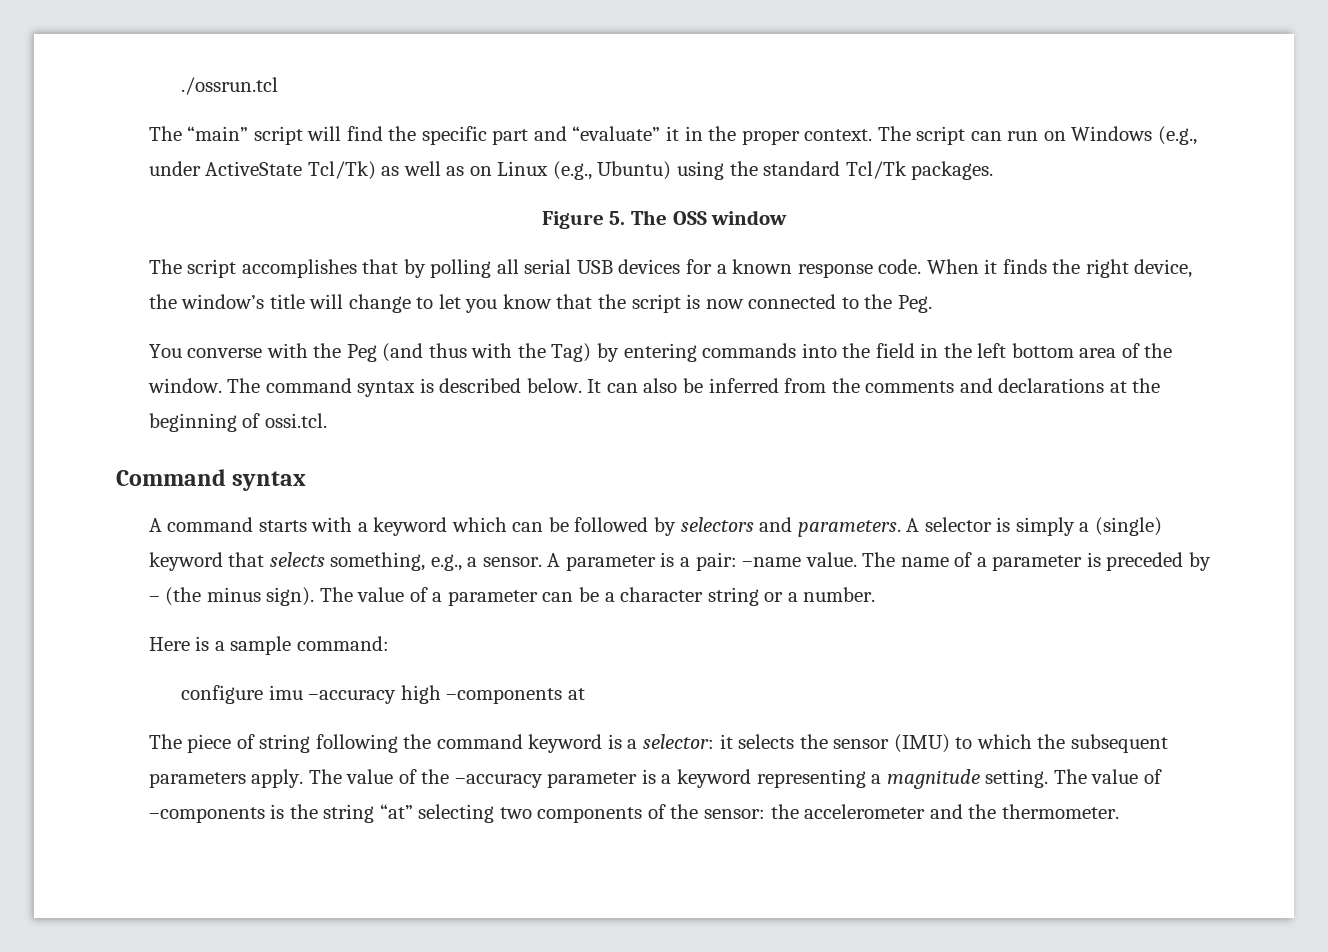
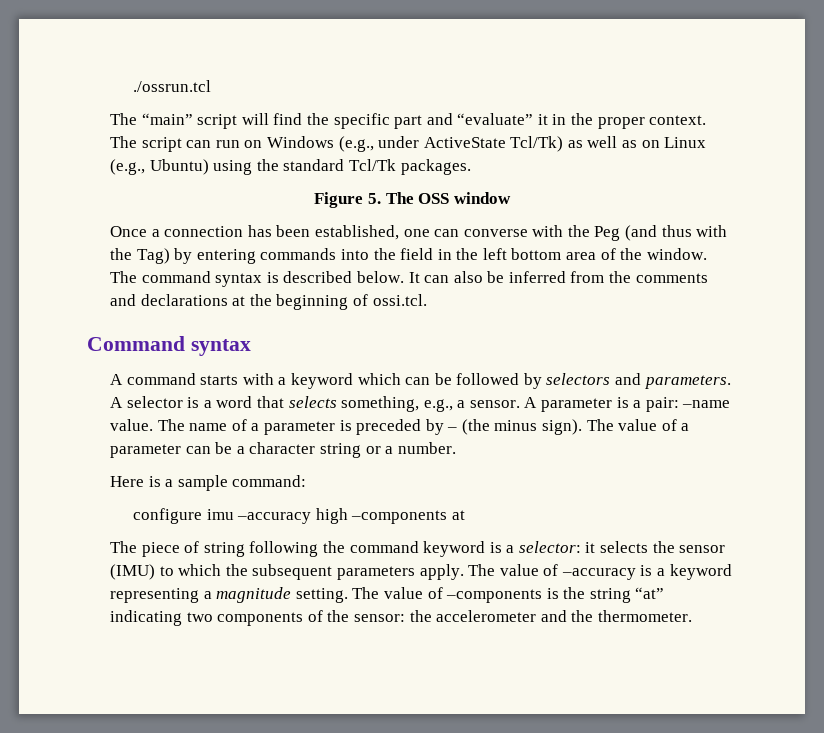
[148,259,1193,278] [148,294,932,313] [148,344,182,358] The script accomplishes that by polling all serial USB devices for a known response code. When it finds the right device, the window’s title will change to let you know that the script is now connected to the Peg. // You -> [109,225,460,240] Once a connection has been established, one can
[1015,517,1162,536] [148,552,223,571] simply a (single) keyword -> [203,396,253,408] a word
[421,769,638,788] the –accuracy parameter -> [561,568,636,580] –accuracy
[418,804,495,823] selecting -> [109,610,182,626] indicating

